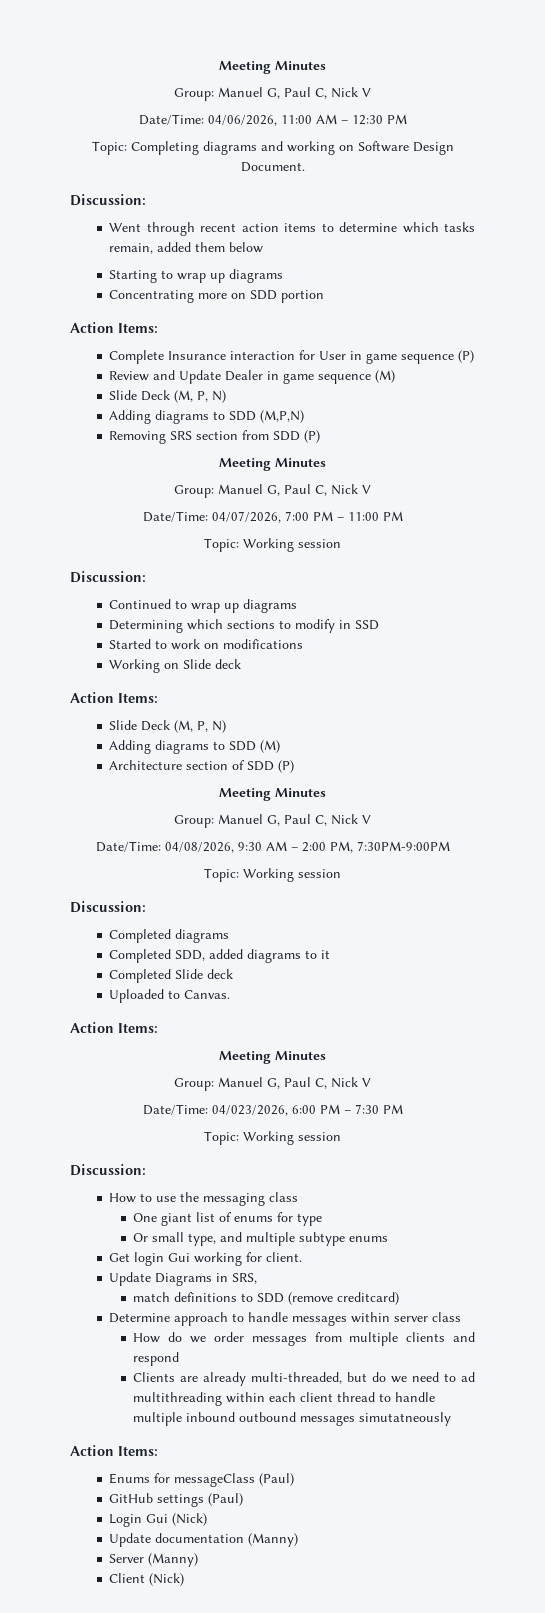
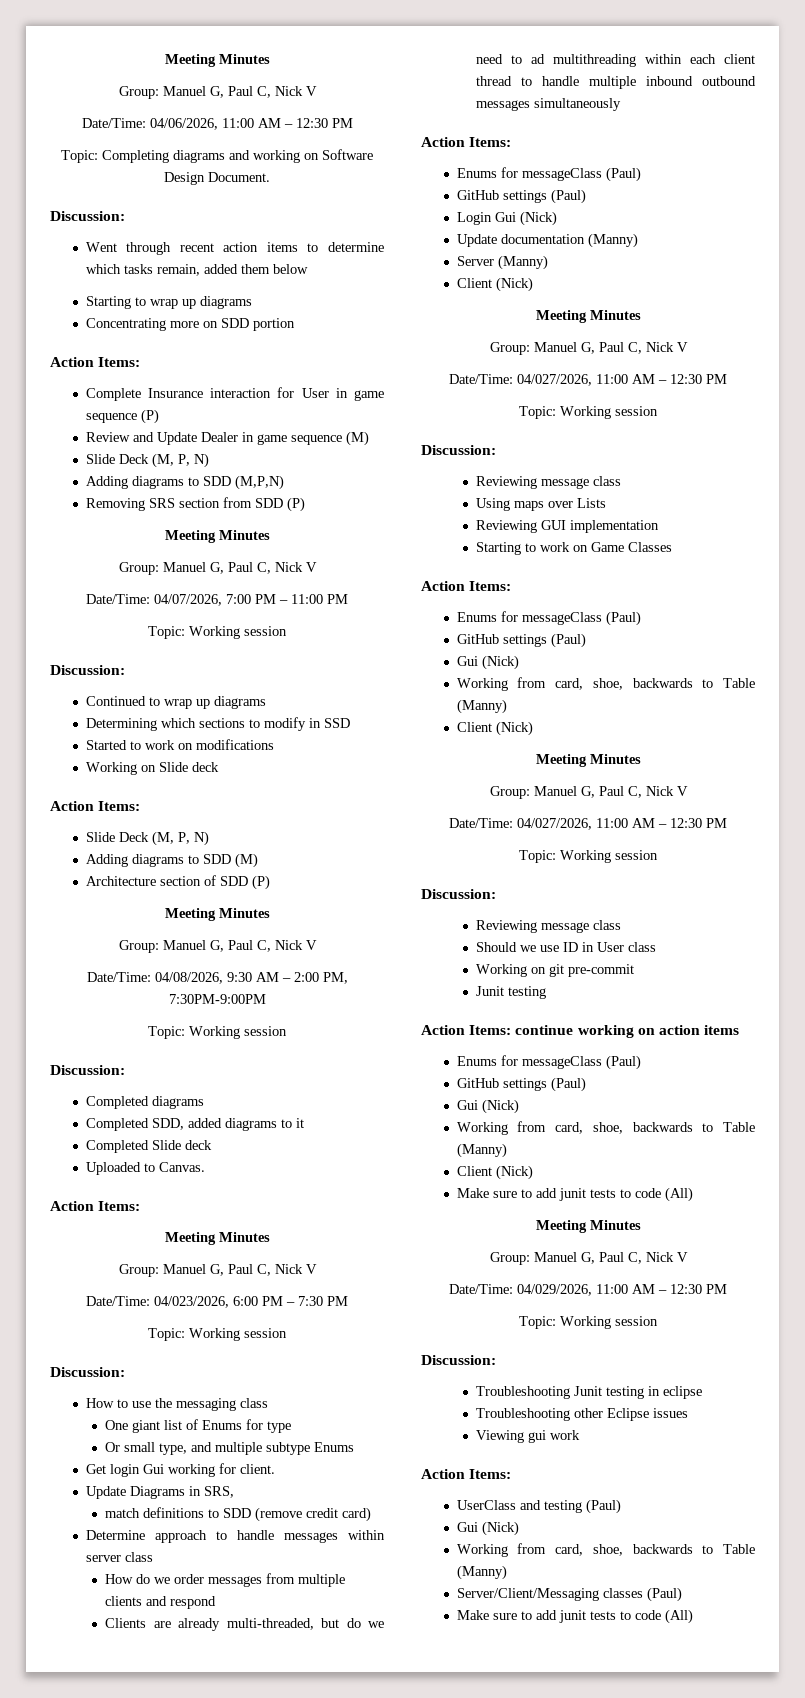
[234,1216,274,1222] enums -> [202,1420,243,1430] Enums
[349,1236,389,1242] enums -> [314,1442,355,1452] Enums
[337,1292,400,1305] creditcard) -> [306,1507,372,1522] credit card)
[359,1412,452,1426] simutatneously -> [534,98,622,111] simultaneously
(185, 1579) none -> [535,310,641,323] [489,342,688,355] [449,374,727,386] [519,406,658,419] [421,445,496,455] [476,476,622,489] [476,498,607,511] [476,520,660,533] [476,542,673,555] [421,581,512,591] [456,611,641,626] [456,633,586,648] [456,655,519,670] [456,677,755,691] [456,699,507,714] [456,721,533,736] [535,754,641,767] [489,786,688,799] [449,818,727,830] [519,850,658,863] [421,889,496,899] [476,920,622,933] [476,942,657,952] [476,964,635,977] [476,986,547,999] [421,1025,740,1038] [456,1055,641,1070] [456,1077,586,1092] [456,1099,519,1114] [456,1121,755,1135] [456,1143,507,1158] [456,1165,533,1180] [456,1187,693,1202] [535,1220,641,1233] [489,1252,688,1265] [449,1284,727,1296] [519,1316,658,1329] [421,1355,496,1365] [476,1386,703,1399] [476,1408,689,1421] [476,1430,581,1443] [421,1469,512,1479] [456,1499,621,1514] [456,1521,519,1536] [456,1543,755,1557] [456,1565,507,1580] [456,1587,682,1602] [456,1609,693,1624] // Meeting Minutes // Group: Manuel G, Paul C, Nick V // Date/Time: 04/027/2026, 11:00 AM – 12:30 PM // Topic: Working session // Discussion: // Reviewing message class // Using maps over Lists // Reviewing GUI implementation // Starting to work on Game Classes // Action Items: // Enums for messageClass (Paul) // GitHub settings (Paul) // Gui (Nick) // Working from card, shoe, backwards to Table (Manny) // Client (Nick) // Meeting Minutes // Group: Manuel G, Paul C, Nick V // Date/Time: 04/027/2026, 11:00 AM – 12:30 PM // Topic: Working session // Discussion: // Reviewing message class // Should we use ID in User class // Working on git pre-commit // Junit testing // Action Items: continue working on action items // Enums for messageClass (Paul) // GitHub settings (Paul) // Gui (Nick) // Working from card, shoe, backwards to Table (Manny) // Client (Nick) // Make sure to add junit tests to code (All) // Meeting Minutes // Group: Manuel G, Paul C, Nick V // Date/Time: 04/029/2026, 11:00 AM – 12:30 PM // Topic: Working session // Discussion: // Troubleshooting Junit testing in eclipse // Troubleshooting other Eclipse issues // Viewing gui work // Action Items: // UserClass and testing (Paul) // Gui (Nick) // Working from card, shoe, backwards to Table (Manny) // Server/Client/Messaging classes (Paul) // Make sure to add junit tests to code (All)

